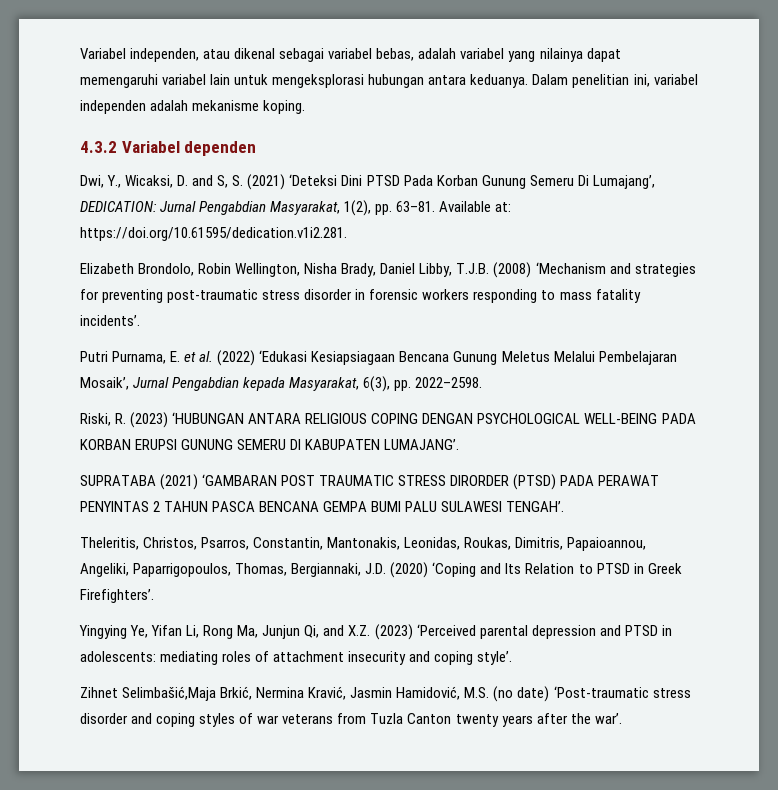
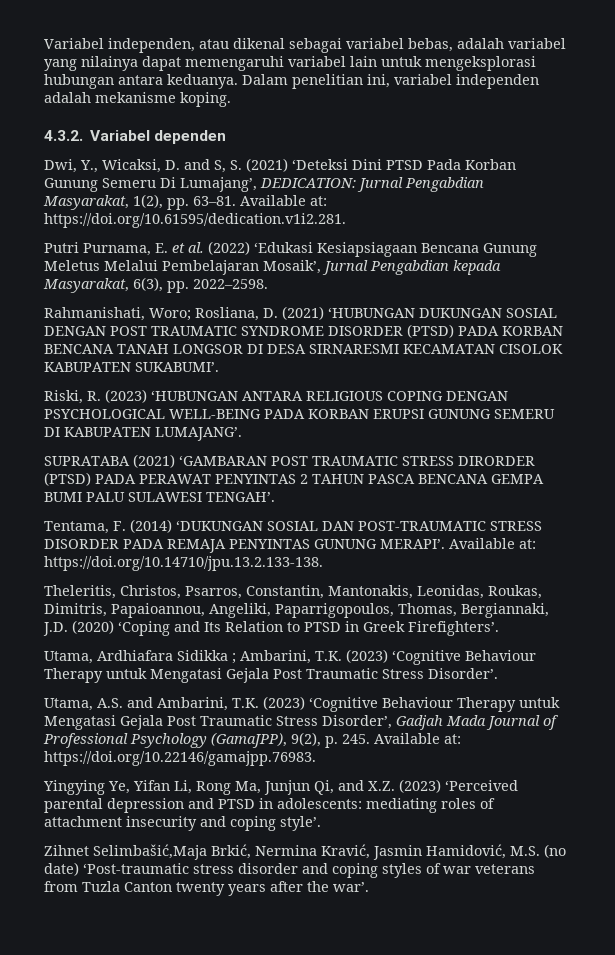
[80,141,117,153] 4.3.2 -> [44,130,83,141] 4.3.2.
[80,262,696,278] [80,289,641,303] [80,315,140,326] // Elizabeth Brondolo, Robin Wellington, Nisha Brady, Daniel Libby, T.J.B. (2008) ‘Mechanism and strategies for preventing post-traumatic stress disorder in forensic workers responding to mass fatality incidents’. -> (346, 220) none
(483, 382) none -> [44,306,557,321] [44,324,563,338] [44,344,563,354] [44,362,219,372] // Rahmanishati, Woro; Rosliana, D. (2021) ‘HUBUNGAN DUKUNGAN SOSIAL DENGAN POST TRAUMATIC SYNDROME DISORDER (PTSD) PADA KORBAN BENCANA TANAH LONGSOR DI DESA SIRNARESMI KECAMATAN CISOLOK KABUPATEN SUKABUMI’.
(565, 506) none -> [44,519,542,534] [44,538,536,553] [44,556,323,571] // Tentama, F. (2014) ‘DUKUNGAN SOSIAL DAN POST-TRAUMATIC STRESS DISORDER PADA REMAJA PENYINTAS GUNUNG MERAPI’. Available at: https://doi.org/10.14710/jpu.13.2.133-138.
(154, 596) none -> [44,649,536,665] [44,668,498,683] [44,696,560,712] [44,715,559,730] [43,732,461,748] [44,751,316,766] // Utama, Ardhiafara Sidikka ; Ambarini, T.K. (2023) ‘Cognitive Behaviour Therapy untuk Mengatasi Gejala Post Traumatic Stress Disorder’. // Utama, A.S. and Ambarini, T.K. (2023) ‘Cognitive Behaviour Therapy untuk Mengatasi Gejala Post Traumatic Stress Disorder’, Gadjah Mada Journal of Professional Psychology (GamaJPP), 9(2), p. 245. Available at: https://doi.org/10.22146/gamajpp.76983.

